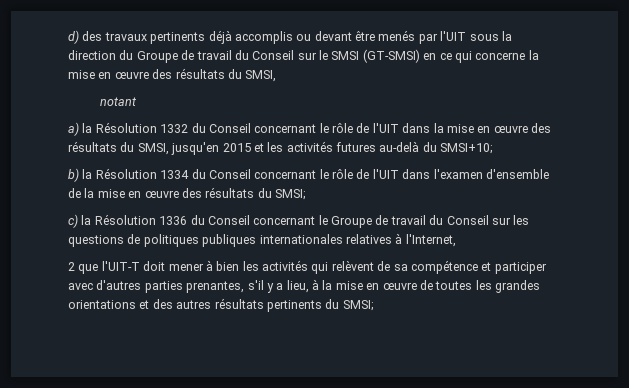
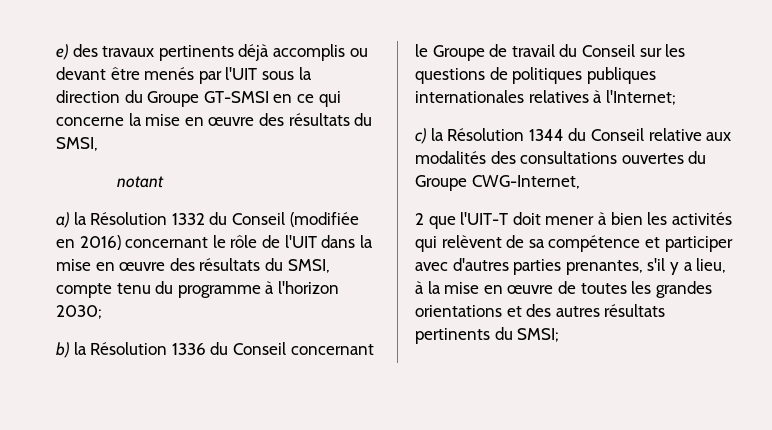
[68,30,79,44] d) -> [56,44,68,60] e)
[181,49,420,63] de travail du Conseil sur le SMSI (GT-SMSI) -> [203,91,269,103] GT-SMSI
(251, 128) none -> [289,212,359,227] [56,235,121,250] (modifiée en 2016)
[171,141,494,155] [68,168,549,182] [68,187,306,200] [68,214,78,228] jusqu'en 2015 et les activités futures au-delà du SMSI+10; // b) la Résolution 1334 du Conseil concernant le rôle de l'UIT dans l'examen d'ensemble de la mise en œuvre des résultats du SMSI; // c) -> [56,281,339,298] [56,305,102,319] [56,342,69,358] compte tenu du programme à l'horizon 2030; // b)
[405,234,456,247] l'Internet, -> [605,90,676,105] [415,128,732,144] [415,151,707,164] [415,175,580,191] l'Internet; // c) la Résolution 1344 du Conseil relative aux modalités des consultations ouvertes du Groupe CWG-Internet,

